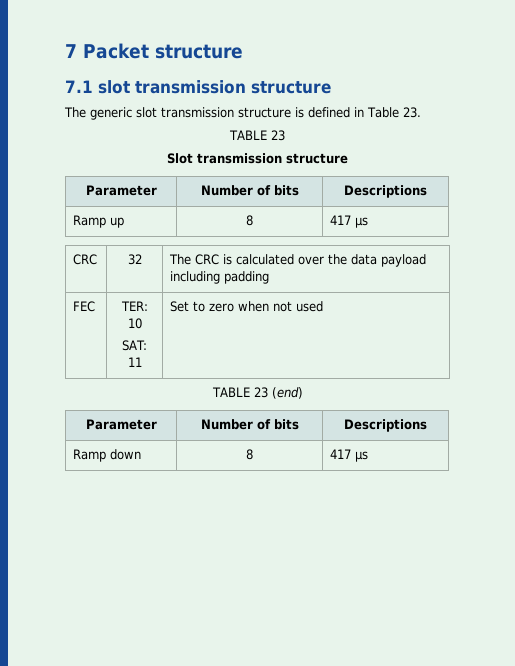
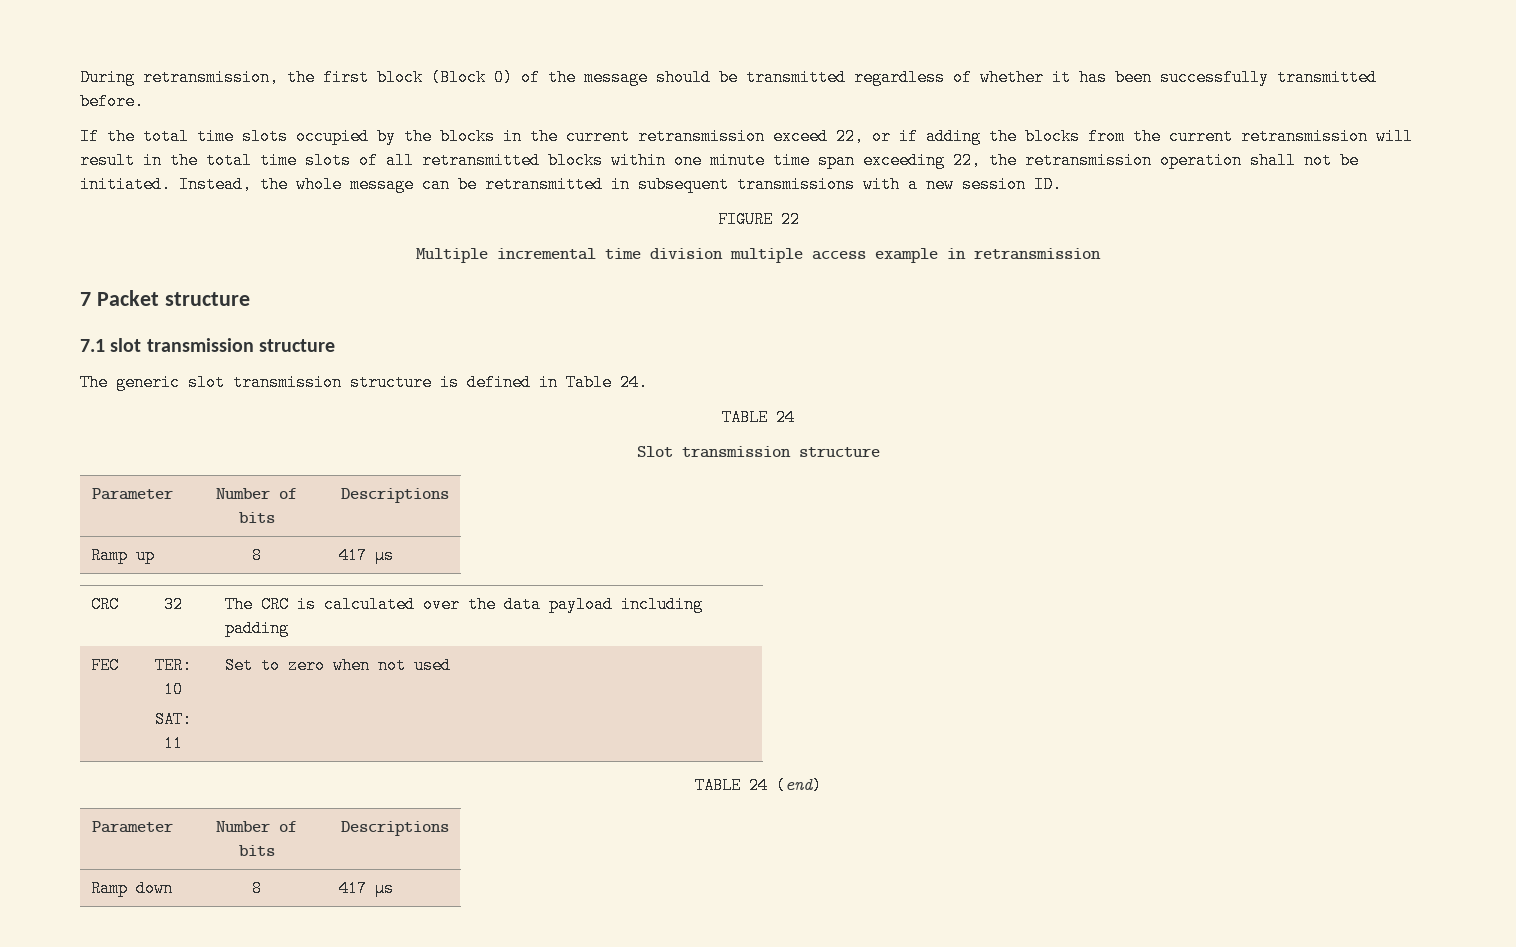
(65, 51) none -> [80,69,1377,86] [80,93,144,110] [80,128,1413,145] [80,152,1359,169] [80,176,1062,193] [717,211,800,228] [416,248,1101,263] During retransmission, the first block (Block 0) of the message should be transmitted regardless of whether it has been successfully transmitted before. // If the total time slots occupied by the blocks in the current retransmission exceed 22, or if adding the blocks from the current retransmission will result in the total time slots of all retransmitted blocks within one minute time span exceeding 22, the retransmission operation shall not be initiated. Instead, the whole message can be retransmitted in subsequent transmissions with a new session ID. // FIGURE 22 // Multiple incremental time division multiple access example in retransmission //
[402,107,421,118] [229,130,285,141] 23. // TABLE 23 -> [620,374,648,391] [722,409,795,426] 24. // TABLE 24
[253,387,268,398] 23 -> [749,777,768,794] 24

